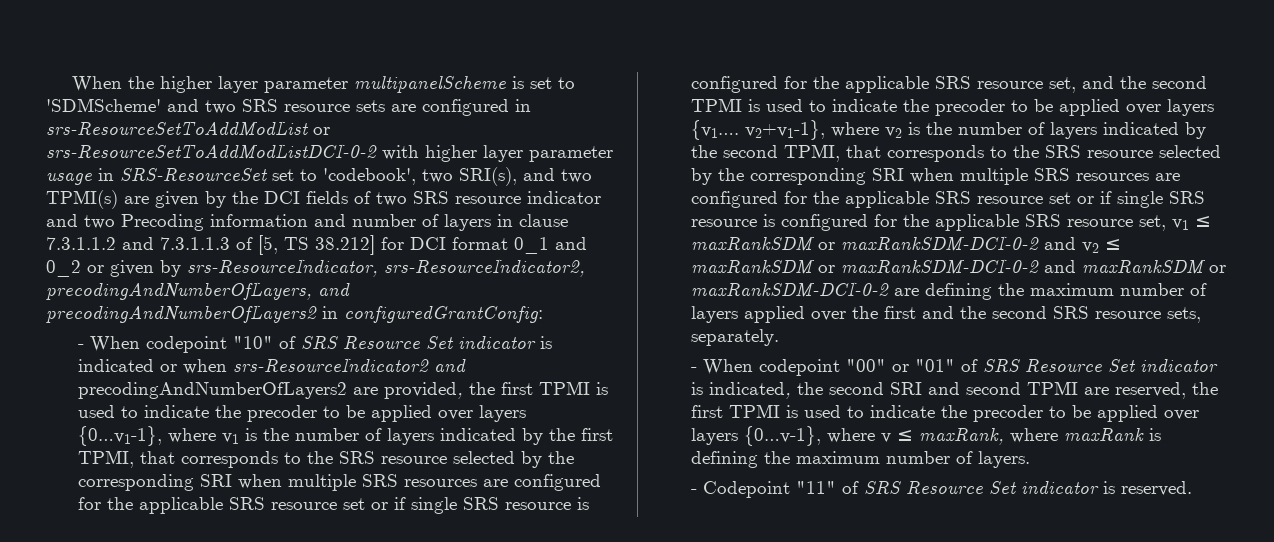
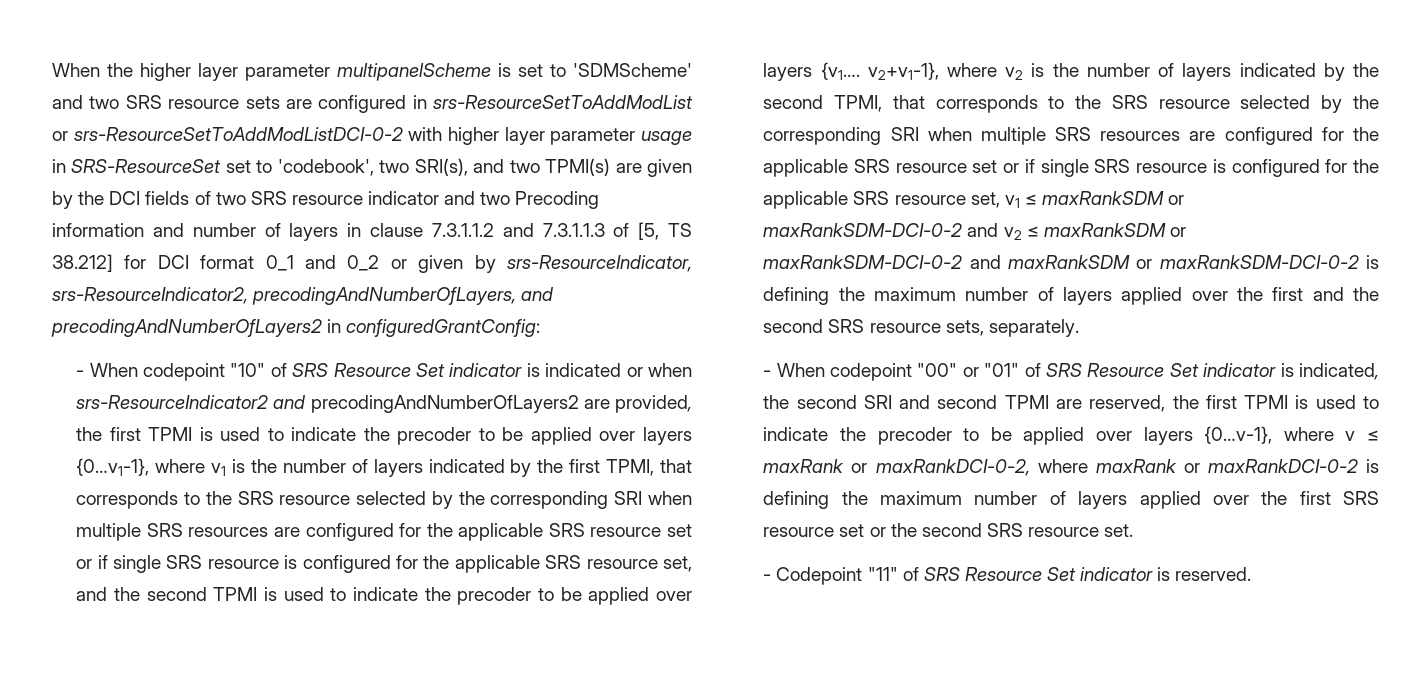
[894,288,920,296] are -> [1366,255,1379,269] is
[919,428,1162,445] [691,451,1031,468] maxRank, where maxRank is defining the maximum number of layers. -> [763,459,1379,476] [763,491,1379,509] [763,523,1134,537] maxRank or maxRankDCI-0-2, where maxRank or maxRankDCI-0-2 is defining the maximum number of layers applied over the first SRS resource set or the second SRS resource set.

